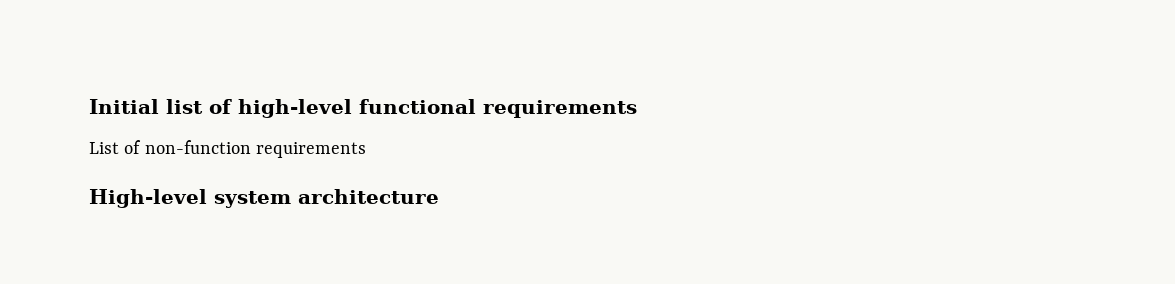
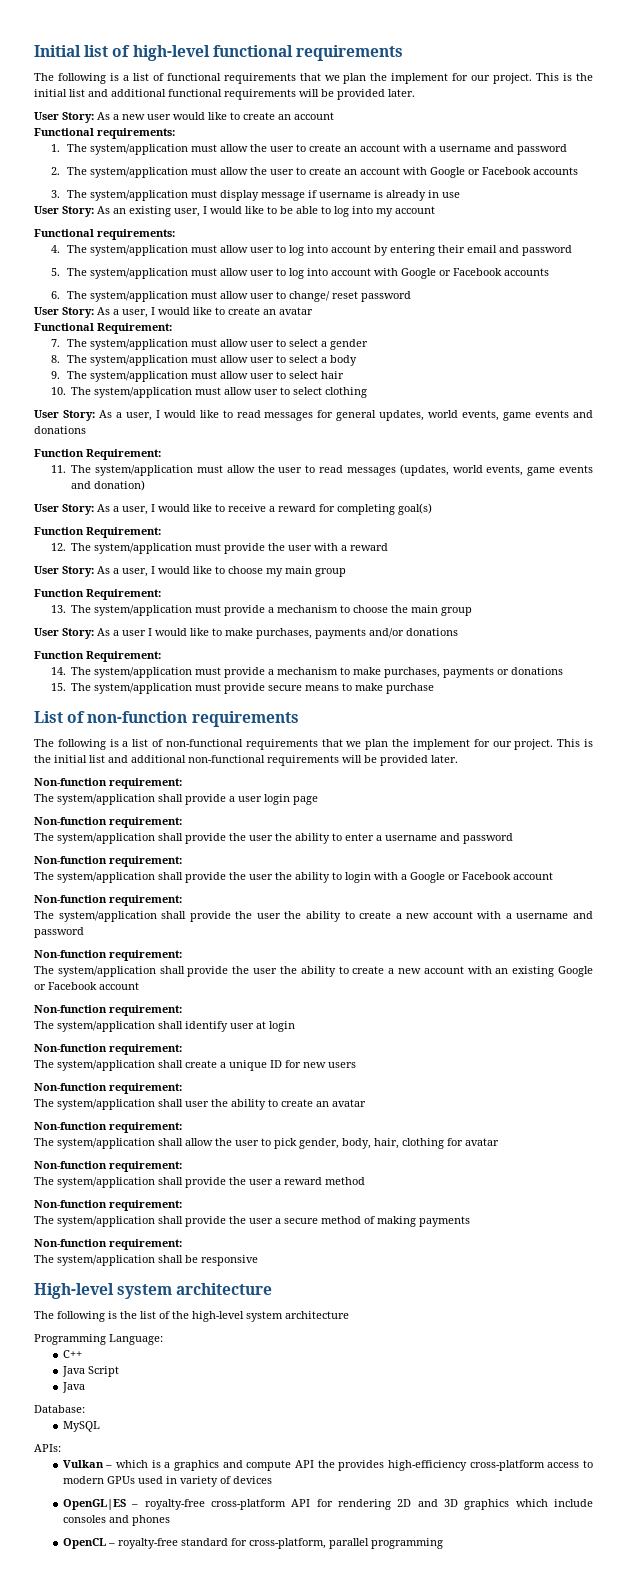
[89,140,367,158] [89,189,439,208] List of non-function requirements // High-level system architecture -> [34,73,594,84] [34,89,415,100] [34,112,334,123] [34,128,175,139] [50,144,568,155] [50,167,579,178] [50,190,461,201] [34,206,435,217] [34,229,175,240] [50,245,573,256] [50,268,550,279] [50,291,412,302] [34,307,313,318] [34,323,172,334] [50,339,369,350] [50,355,358,366] [50,371,345,382] [50,387,368,398] [34,410,594,421] [34,426,86,434] [34,449,161,460] [50,464,593,476] [71,480,146,491] [34,503,432,515] [34,527,161,538] [50,543,389,554] [34,566,346,577] [34,589,161,600] [50,605,473,616] [34,628,458,639] [34,651,161,662] [50,667,564,678] [50,683,435,694] [34,711,299,727] [34,739,593,750] [34,755,458,766] [34,778,182,789] [34,794,318,805] [34,817,182,828] [34,833,513,844] [34,856,182,867] [34,872,553,883] [34,895,182,906] [34,911,593,922] [34,927,84,938] [34,950,182,961] [34,966,593,977] [34,982,139,990] [34,1005,182,1016] [34,1021,295,1032] [34,1044,182,1055] [34,1060,356,1071] [34,1083,182,1094] [34,1099,366,1110] [34,1122,182,1133] [34,1138,499,1149] [34,1161,182,1172] [34,1177,365,1188] [34,1200,182,1211] [34,1216,470,1227] [34,1239,182,1250] [34,1255,258,1266] [34,1283,273,1299] [34,1311,349,1322] [34,1334,163,1345] [62,1350,82,1358] [61,1366,119,1377] [61,1382,85,1393] [34,1405,85,1413] [62,1421,100,1432] [34,1444,61,1452] [62,1460,593,1471] [62,1476,272,1487] [62,1499,593,1510] [62,1515,170,1526] [62,1538,443,1549] The following is a list of functional requirements that we plan the implement for our project. This is the initial list and additional functional requirements will be provided later. // User Story: As a new user would like to create an account // Functional requirements: // 1. The system/application must allow the user to create an account with a username and password // 2. The system/application must allow the user to create an account with Google or Facebook accounts // 3. The system/application must display message if username is already in use // User Story: As an existing user, I would like to be able to log into my account // Functional requirements: // 4. The system/application must allow user to log into account by entering their email and password // 5. The system/application must allow user to log into account with Google or Facebook accounts // 6. The system/application must allow user to change/ reset password // User Story: As a user, I would like to create an avatar // Functional Requirement: // 7. The system/application must allow user to select a gender // 8. The system/application must allow user to select a body // 9. The system/application must allow user to select hair // 10. The system/application must allow user to select clothing // User Story: As a user, I would like to read messages for general updates, world events, game events and donations // Function Requirement: // 11. The system/application must allow the user to read messages (updates, world events, game events and donation) // User Story: As a user, I would like to receive a reward for completing goal(s) // Function Requirement: // 12. The system/application must provide the user with a reward // User Story: As a user, I would like to choose my main group // Function Requirement: // 13. The system/application must provide a mechanism to choose the main group // User Story: As a user I would like to make purchases, payments and/or donations // Function Requirement: // 14. The system/application must provide a mechanism to make purchases, payments or donations // 15. The system/application must provide secure means to make purchase // List of non-function requirements // The following is a list of non-functional requirements that we plan the implement for our project. This is the initial list and additional non-functional requirements will be provided later. // Non-function requirement: // The system/application shall provide a user login page // Non-function requirement: // The system/application shall provide the user the ability to enter a username and password // Non-function requirement: // The system/application shall provide the user the ability to login with a Google or Facebook account // Non-function requirement: // The system/application shall provide the user the ability to create a new account with a username and password // Non-function requirement: // The system/application shall provide the user the ability to create a new account with an existing Google or Facebook account // Non-function requirement: // The system/application shall identify user at login // Non-function requirement: // The system/application shall create a unique ID for new users // Non-function requirement: // The system/application shall user the ability to create an avatar // Non-function requirement: // The system/application shall allow the user to pick gender, body, hair, clothing for avatar // Non-function requirement: // The system/application shall provide the user a reward method // Non-function requirement: // The system/application shall provide the user a secure method of making payments // Non-function requirement: // The system/application shall be responsive // High-level system architecture // The following is the list of the high-level system architecture // Programming Language: // C++ // Java Script // Java // Database: // MySQL // APIs: // Vulkan – which is a graphics and compute API the provides high-efficiency cross-platform access to modern GPUs used in variety of devices // OpenGL|ES – royalty-free cross-platform API for rendering 2D and 3D graphics which include consoles and phones // OpenCL – royalty-free standard for cross-platform, parallel programming

